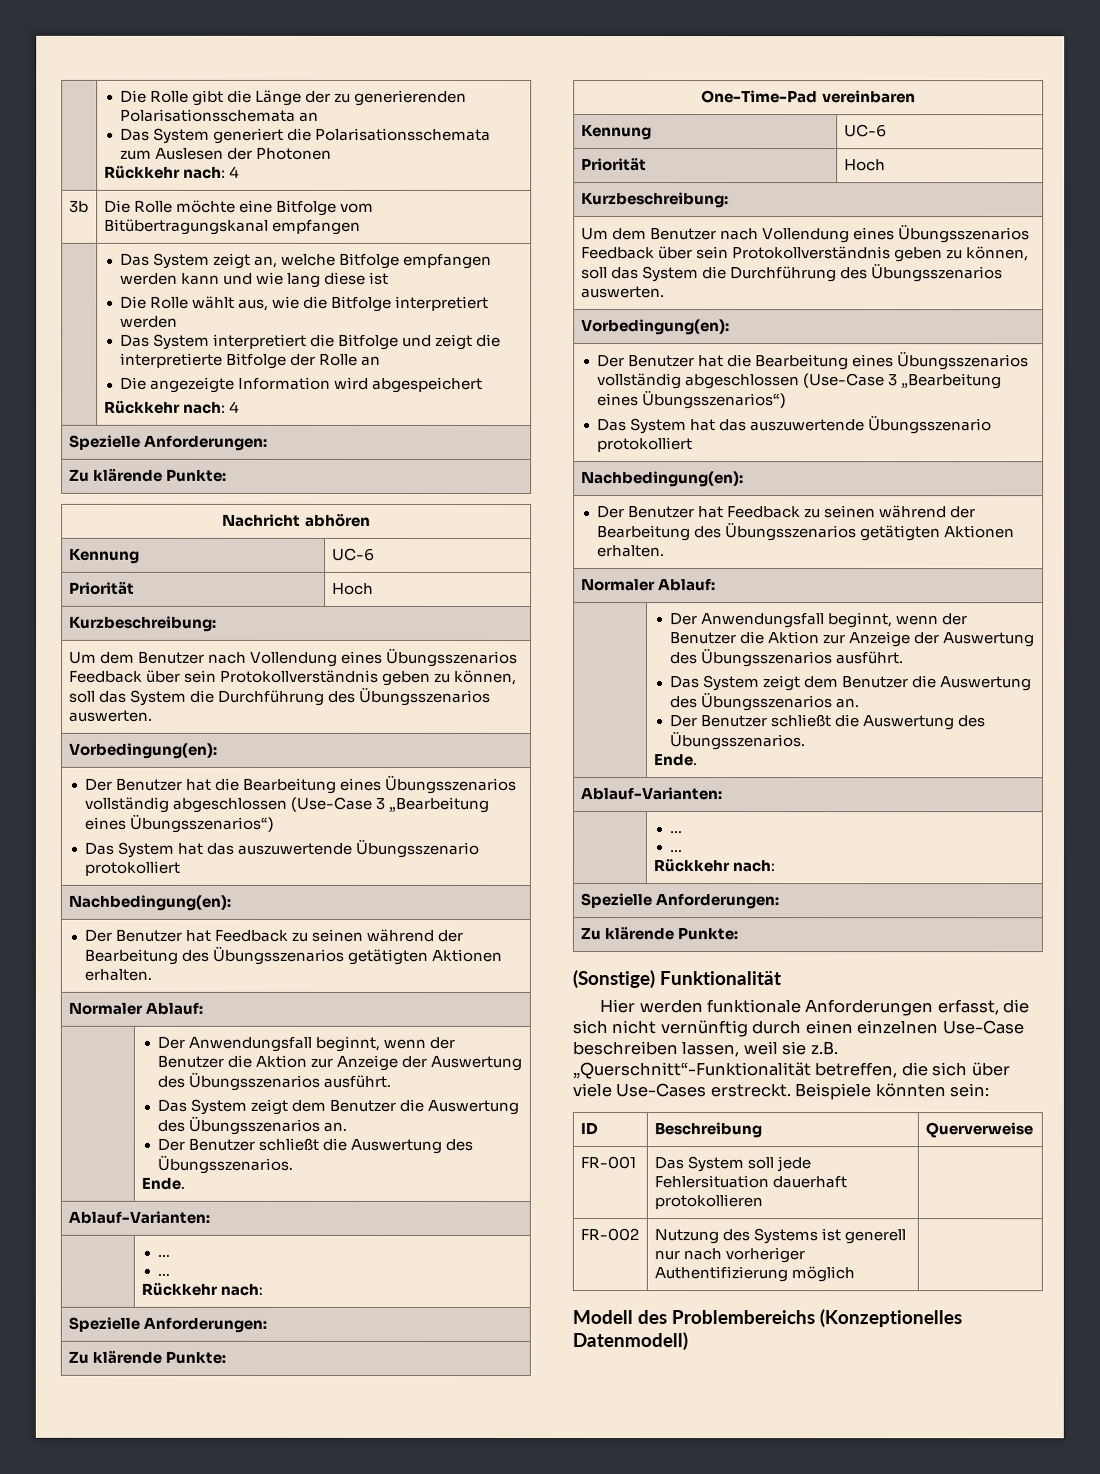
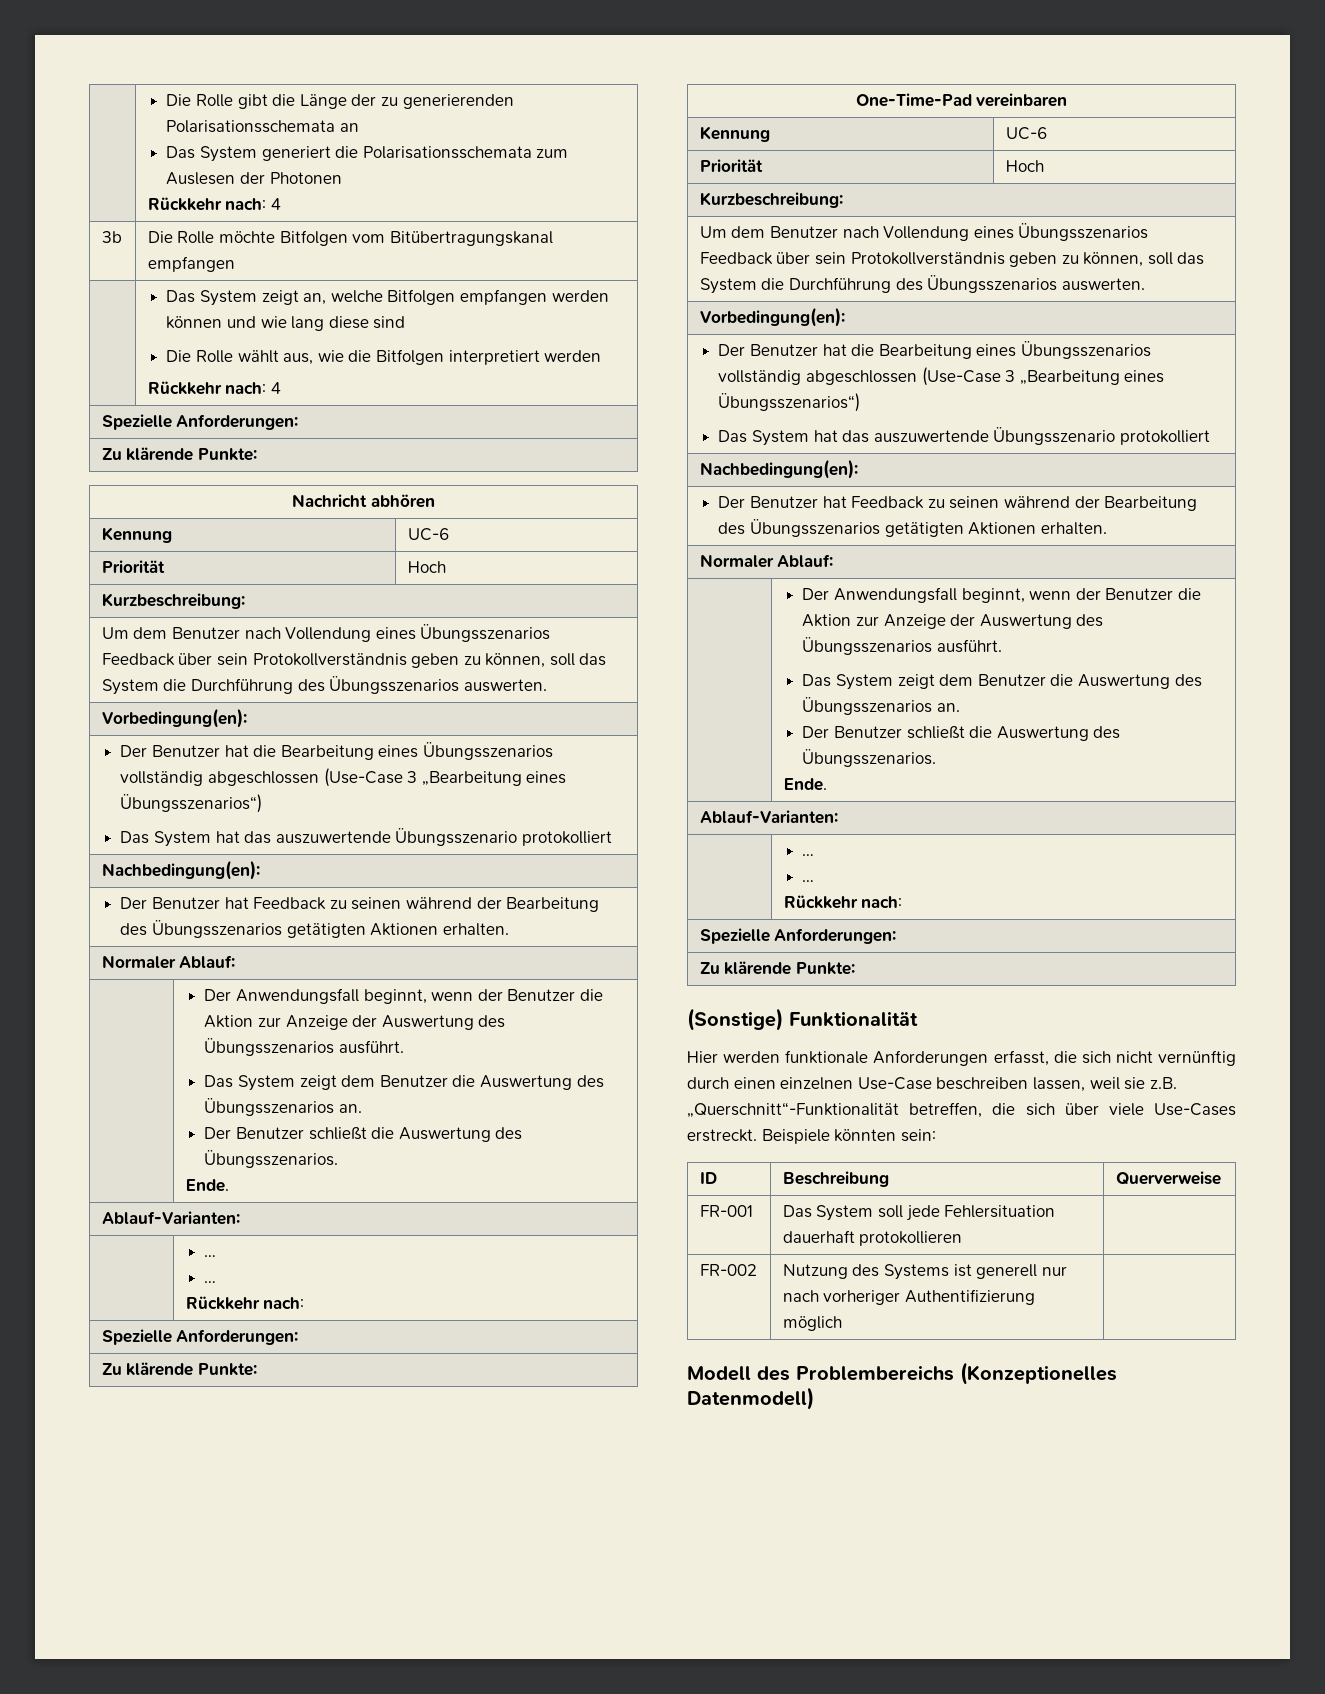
[238,199,337,216] eine Bitfolge -> [279,230,348,246] Bitfolgen
[339,252,401,269] Bitfolge -> [387,289,456,305] Bitfolgen
[181,272,221,285] kann -> [166,316,223,329] können
[369,271,390,285] ist -> [373,316,406,329] sind
[331,295,393,312] Bitfolge -> [375,349,444,365] Bitfolgen
[120,333,502,350] [120,352,382,369] [120,376,484,393] // Das System interpretiert die Bitfolge und zeigt die interpretierte Bitfolge der Rolle an // Die angezeigte Information wird abgespeichert -> (602, 356) none

